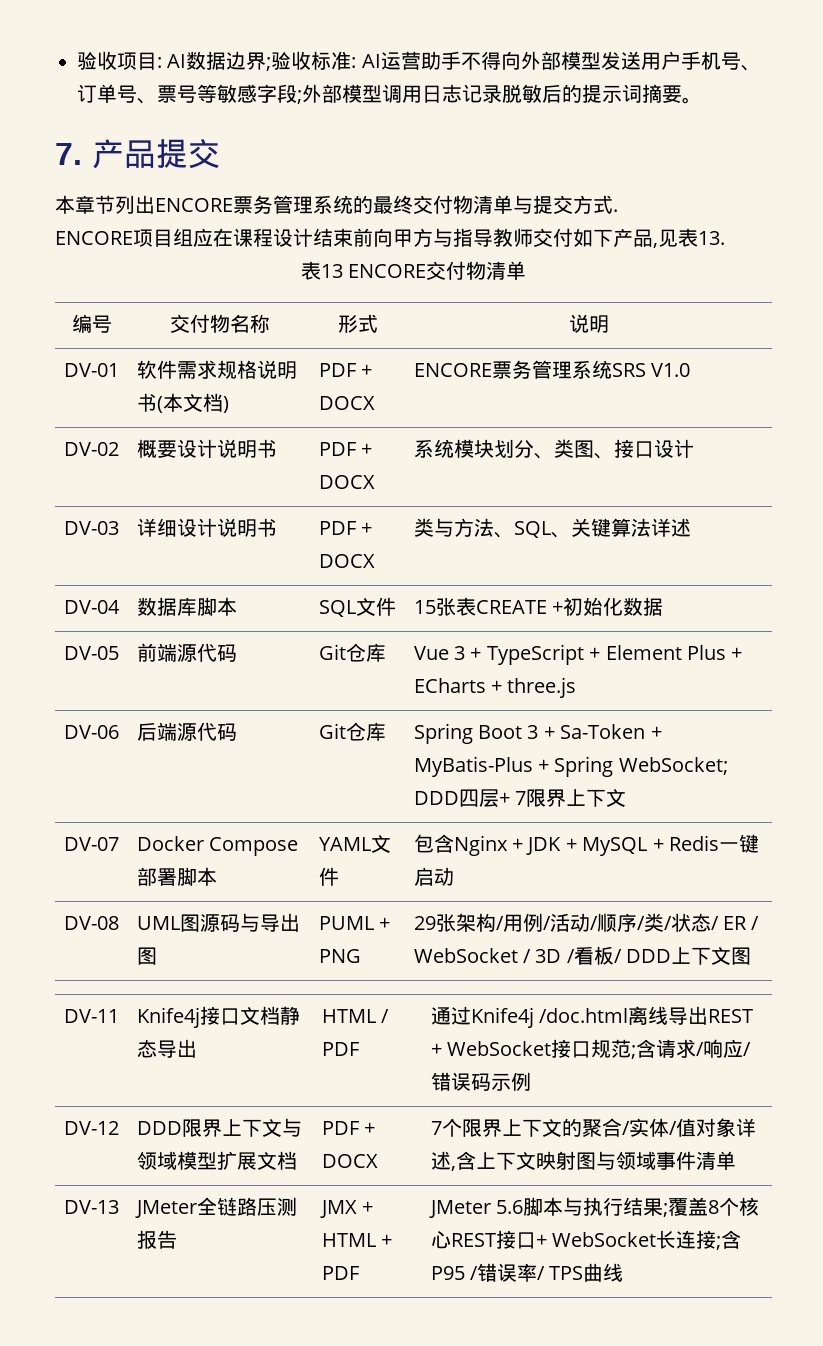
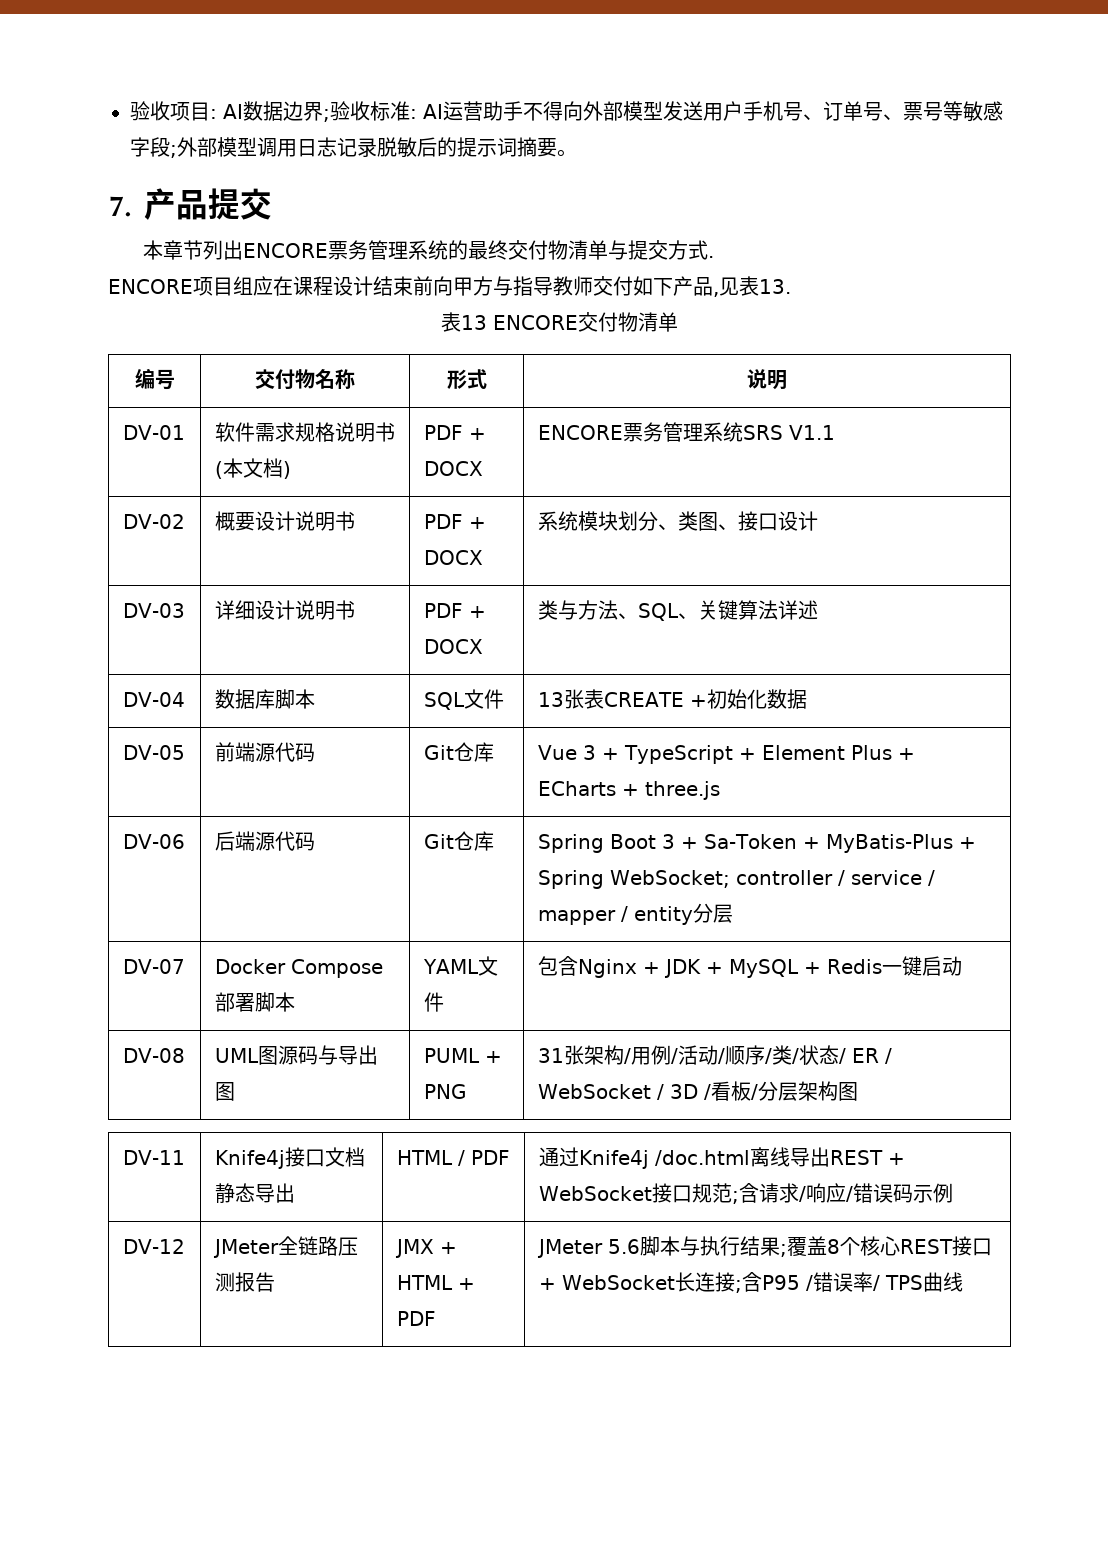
[650,363,690,377] V1.0 -> [788,425,835,440] V1.1
[413,600,436,614] 15 -> [537,692,564,707] 13
[413,788,626,808] DDD四层+ 7限界上下文 -> [735,870,935,886] [537,903,733,925] controller / service / mapper / entity分层
[413,916,436,930] 29 -> [537,1048,564,1063] 31
[626,946,732,965] DDD上下文 -> [757,1081,838,1101] 分层架构
[136,1118,302,1137] [136,1151,297,1170] [321,1121,375,1135] [321,1154,378,1168] [430,1118,756,1137] [430,1151,736,1171] [63,1200,119,1214] | DDD限界上下文与领域模型扩展文档 | PDF + DOCX | 7个限界上下文的聚合/实体/值对象详述,含上下文映射图与领域事件清单 // DV-13 -> (185, 1246) none

